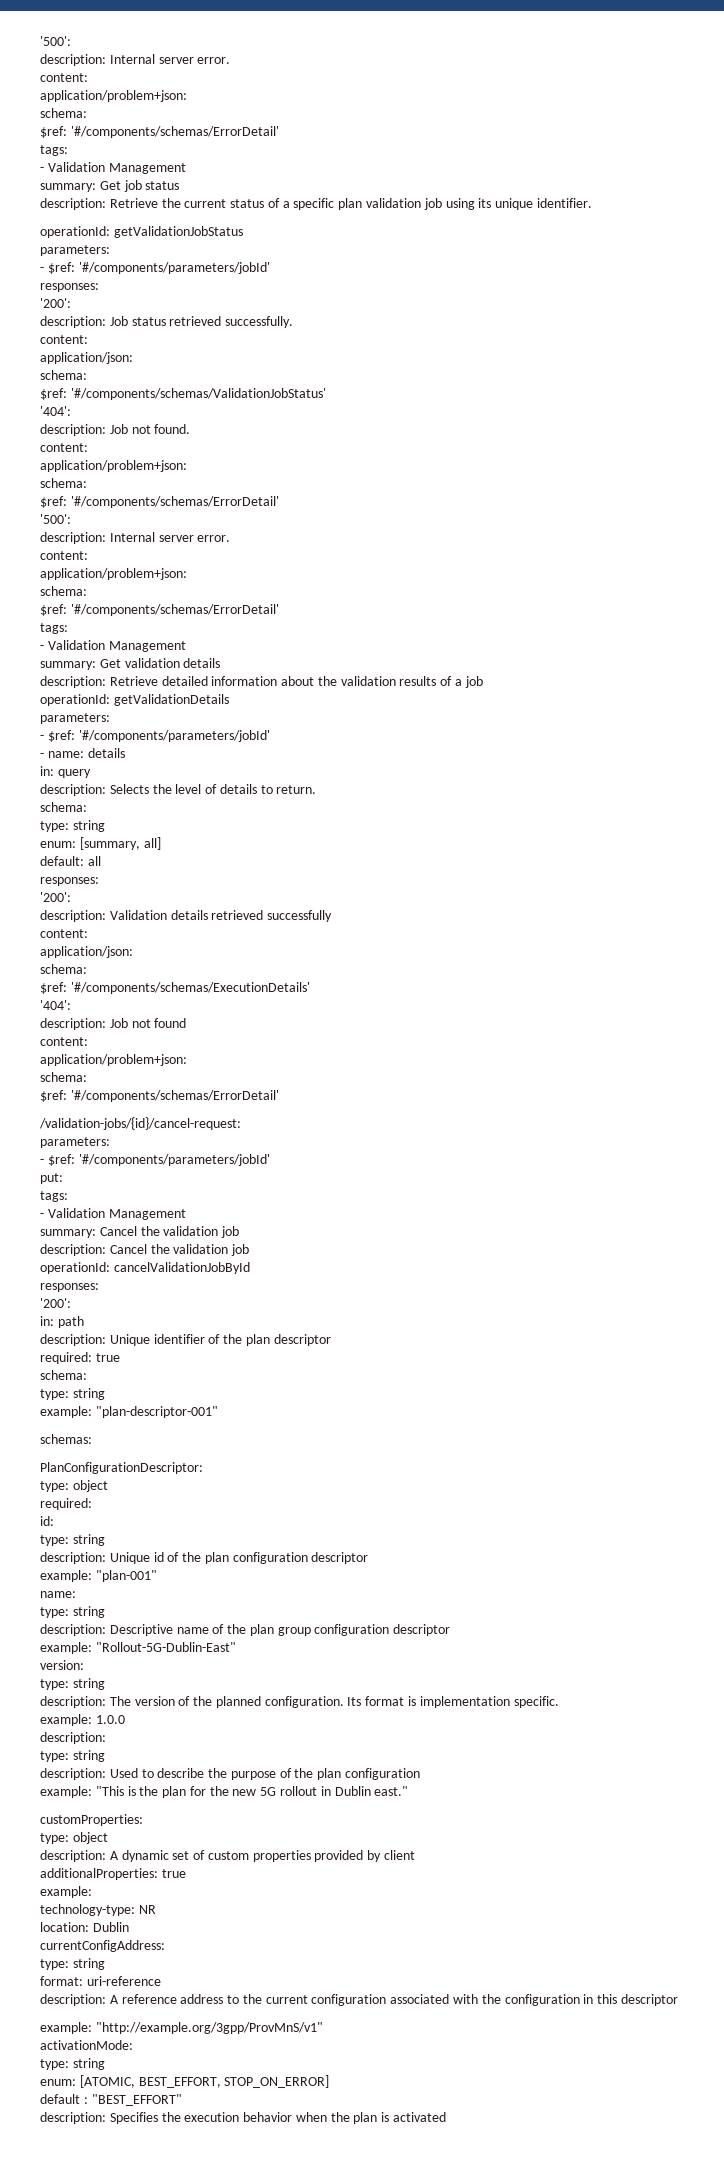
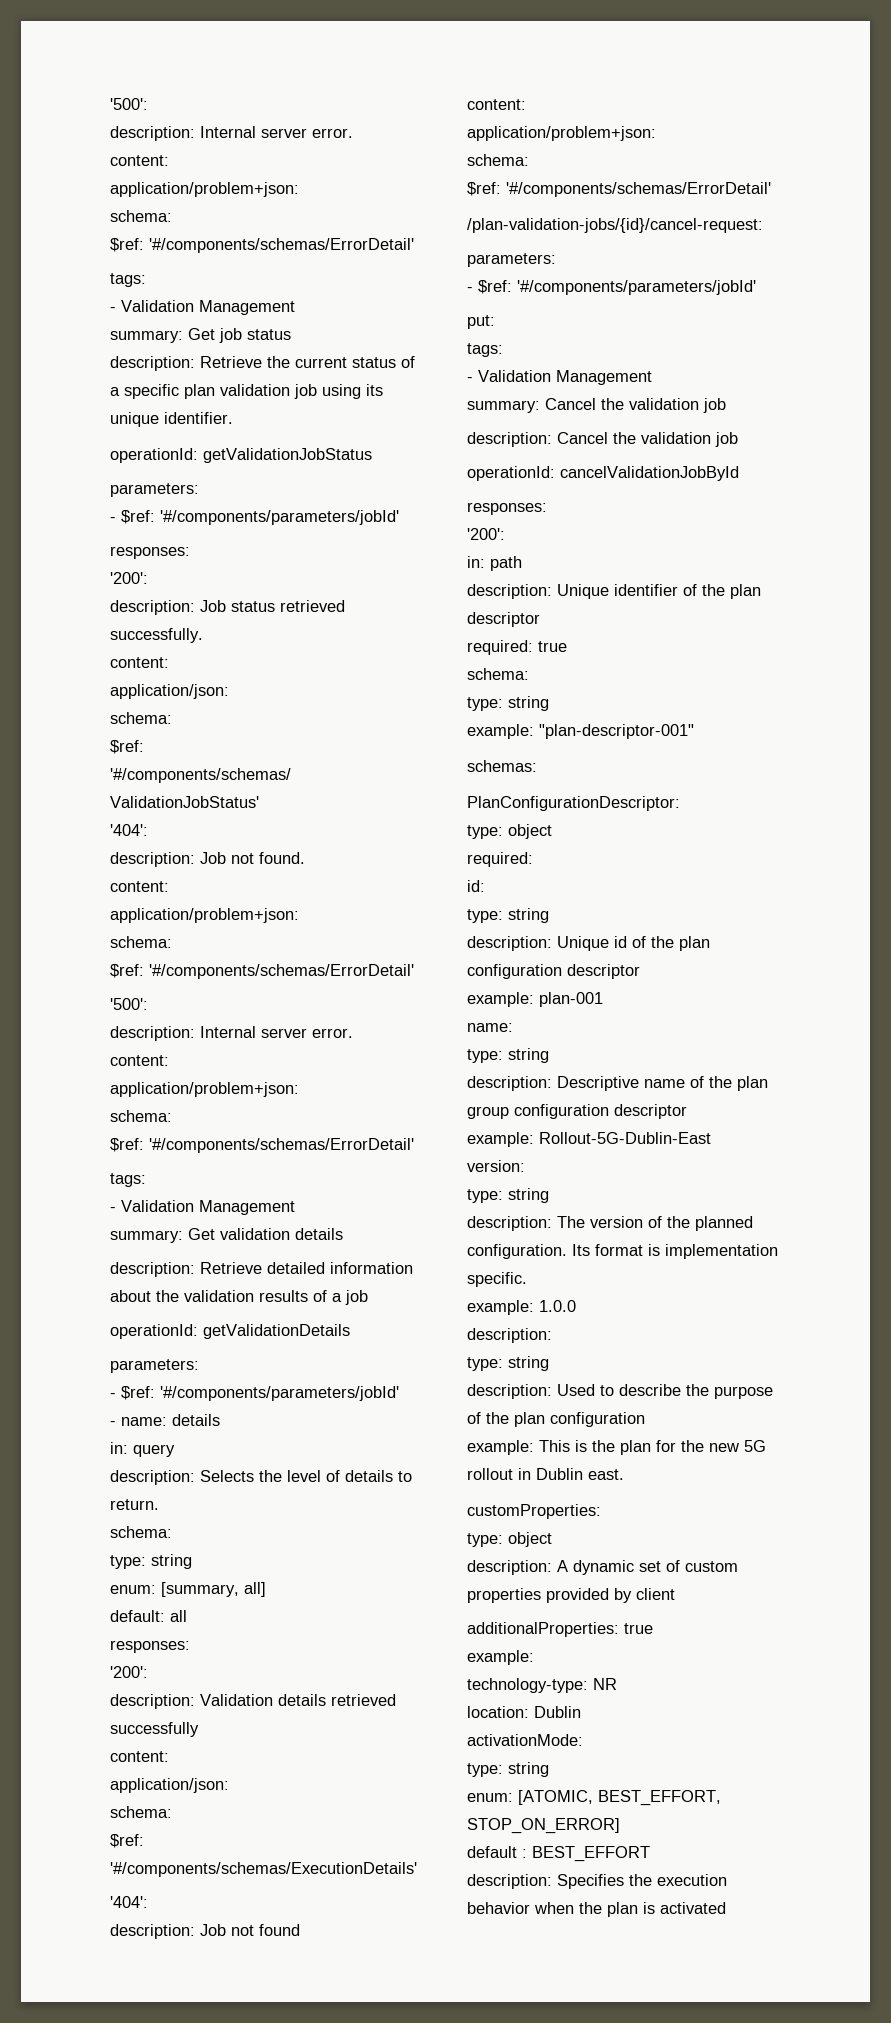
[39,1117,241,1130] /validation-jobs/{id}/cancel-request: -> [467,218,763,233] /plan-validation-jobs/{id}/cancel-request:
[95,1570,157,1582] "plan-001" -> [539,992,603,1007] plan-001
[95,1642,236,1652] "Rollout-5G-Dublin-East" -> [539,1132,711,1144] Rollout-5G-Dublin-East
[95,1786,124,1796] "This -> [539,1440,570,1452] This
[374,1786,409,1796] east." -> [588,1469,624,1480] east.
[40,1940,165,1952] [40,1958,105,1970] [40,1976,161,1986] [40,1994,678,2006] [40,2022,323,2034] // currentConfigAddress: // type: string // format: uri-reference // description: A reference address to the current configuration associated with the configuration in this descriptor // example: "http://example.org/3gpp/ProvMnS/v1" -> (581, 1712) none
[91,2094,182,2106] "BEST_EFFORT" -> [532,1846,650,1862] BEST_EFFORT

